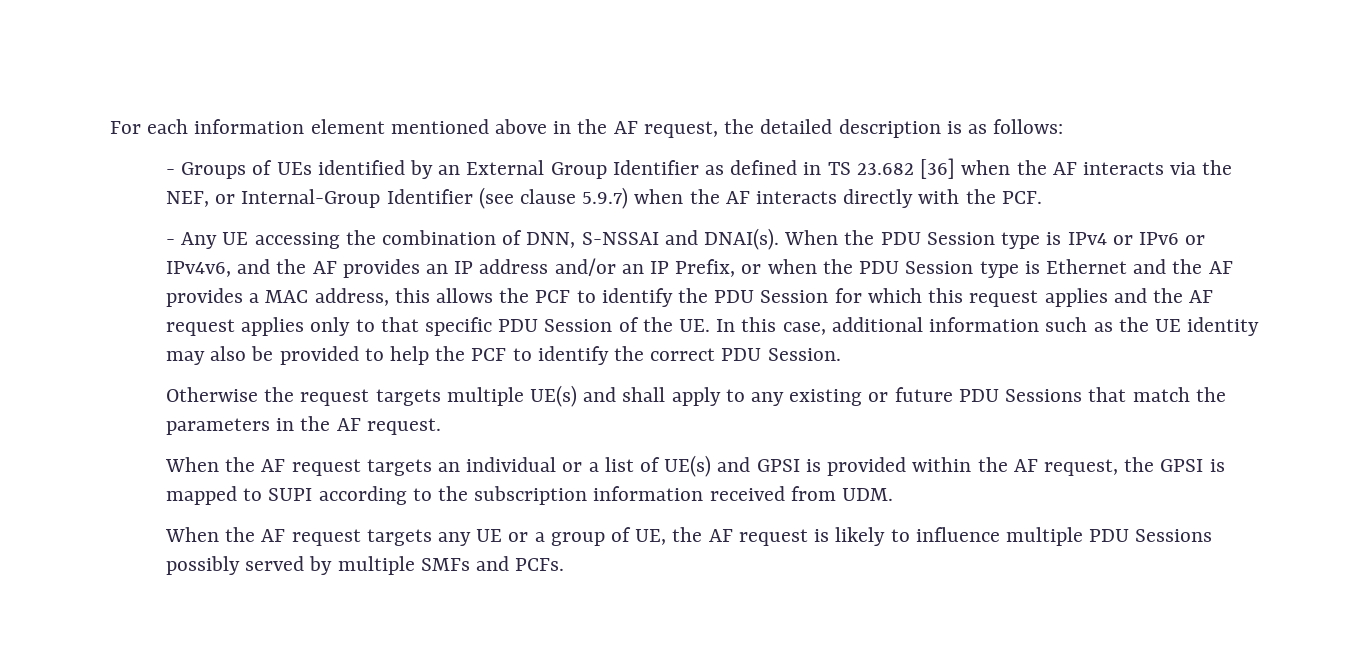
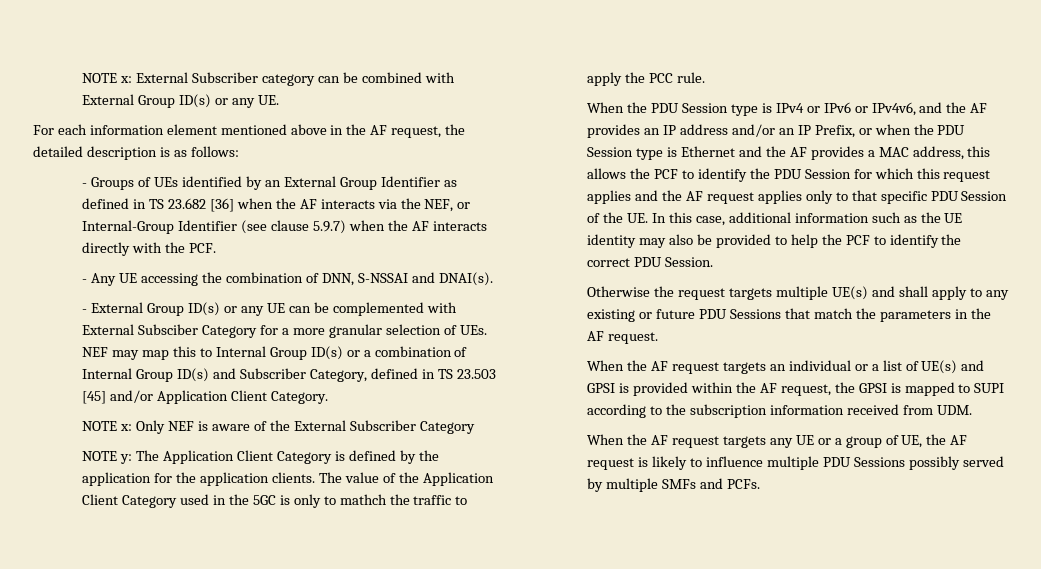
(110, 127) none -> [82,72,455,86] [82,94,279,108] NOTE x: External Subscriber category can be combined with External Group ID(s) or any UE. //
(780, 239) none -> [82,302,457,316] [82,324,487,338] [82,346,468,360] [82,368,496,382] [82,390,329,404] [82,420,475,434] [82,450,439,464] [82,472,494,486] [82,494,468,508] [587,72,706,86] // - External Group ID(s) or any UE can be complemented with External Subsciber Category for a more granular selection of UEs. NEF may map this to Internal Group ID(s) or a combination of Internal Group ID(s) and Subscriber Category, defined in TS 23.503 [45] and/or Application Client Category. // NOTE x: Only NEF is aware of the External Subscriber Category // NOTE y: The Application Client Category is defined by the application for the application clients. The value of the Application Client Category used in the 5GC is only to mathch the traffic to apply the PCC rule. //

